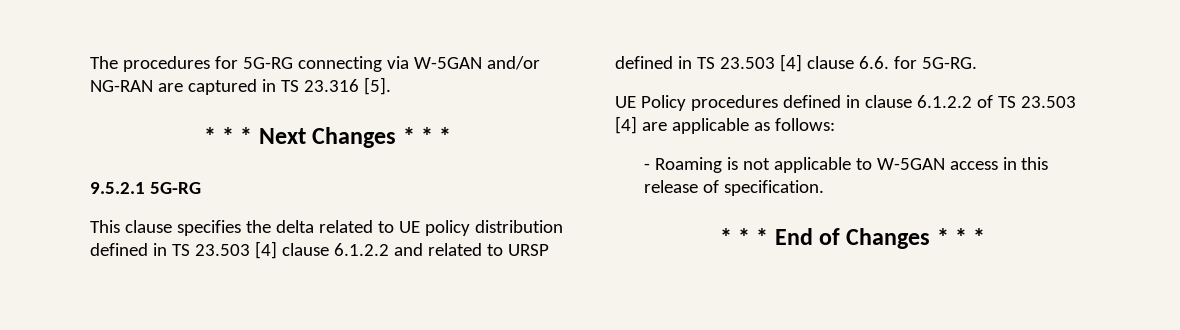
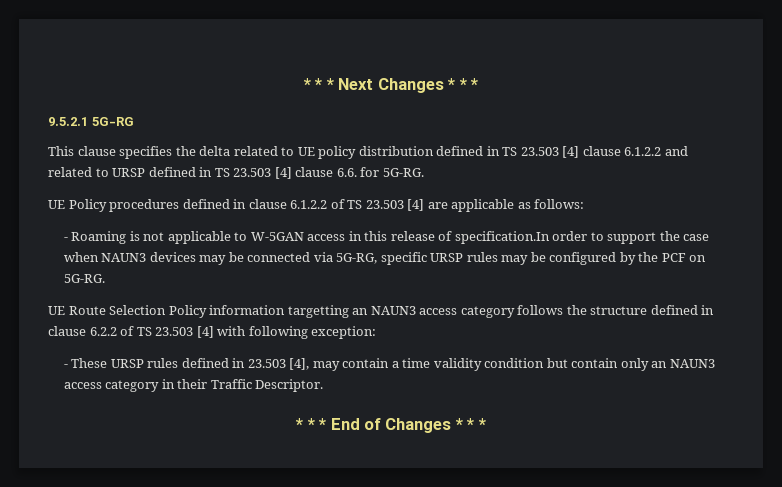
[90,56,540,72] [90,77,391,95] The procedures for 5G-RG connecting via W-5GAN and/or NG-RAN are captured in TS 23.316 [5]. // -> (302, 84) none
[723,180,824,196] specification. -> [454,231,710,244] [63,252,707,265] [63,274,105,283] [48,305,715,318] [48,326,377,339] [63,358,715,371] [63,379,324,392] specification.In order to support the case when NAUN3 devices may be connected via 5G-RG, specific URSP rules may be configured by the PCF on 5G-RG. // UE Route Selection Policy information targetting an NAUN3 access category follows the structure defined in clause 6.2.2 of TS 23.503 [4] with following exception: // - These URSP rules defined in 23.503 [4], may contain a time validity condition but contain only an NAUN3 access category in their Traffic Descriptor.

